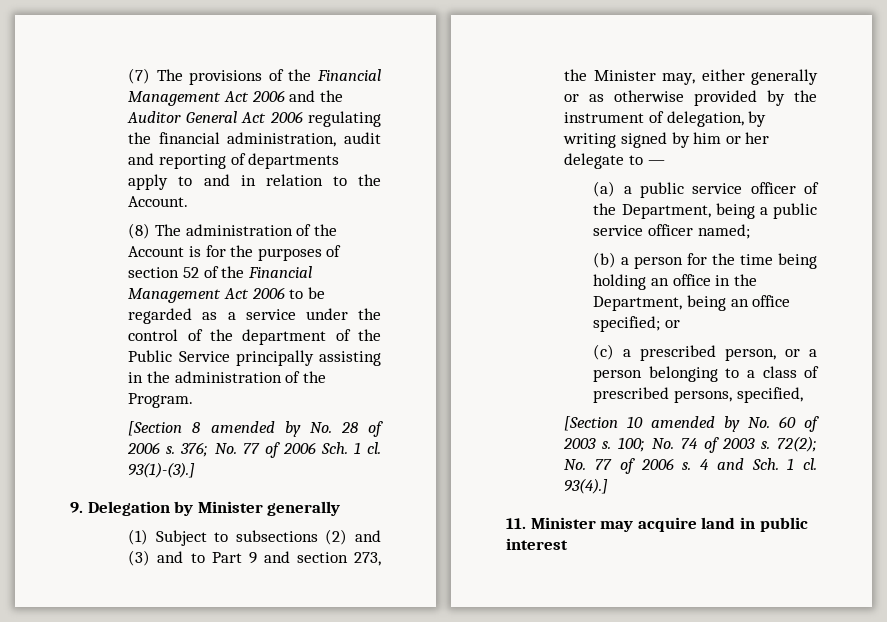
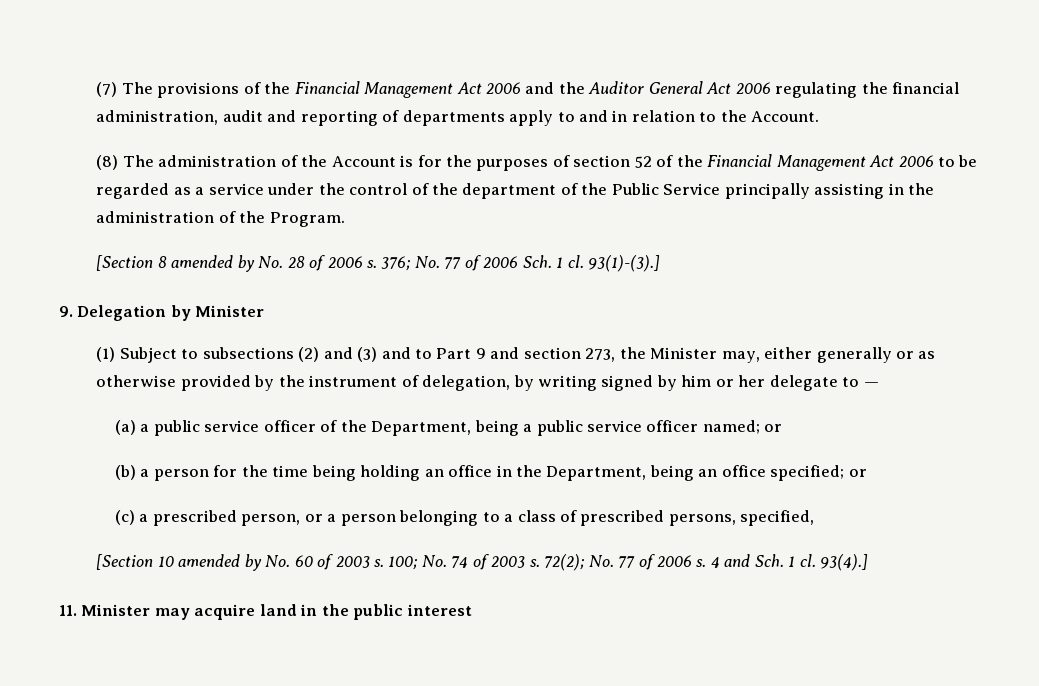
[267,501,341,516] generally -> (265, 311) none
(750, 231) none -> [764,424,783,432] or
(755, 523) none -> [321,604,349,616] the

